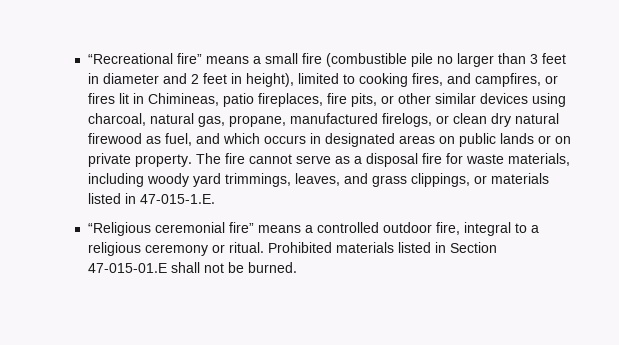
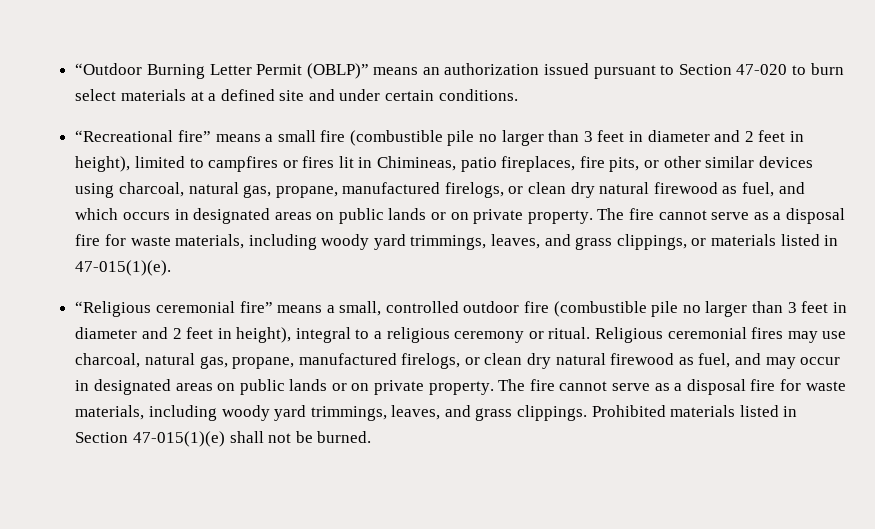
(87, 58) none -> [75,63,844,79] [75,89,518,101] “Outdoor Burning Letter Permit (OBLP)” means an authorization issued pursuant to Section 47-020 to burn select materials at a defined site and under certain conditions. //
[358,73,541,87] cooking fires, and campfires, -> [208,156,279,172] campfires
[139,194,215,204] 47-015-1.E. -> [75,260,172,276] 47-015(1)(e).
(313, 229) none -> [339,301,382,316] small,
[435,222,460,235] fire, -> [524,301,847,317] [75,327,292,343] fire (combustible pile no larger than 3 feet in diameter and 2 feet in height),
(264, 247) none -> [594,327,847,343] [75,353,841,369] [75,379,846,395] [75,405,588,421] Religious ceremonial fires may use charcoal, natural gas, propane, manufactured firelogs, or clean dry natural firewood as fuel, and may occur in designated areas on public lands or on private property. The fire cannot serve as a disposal fire for waste materials, including woody yard trimmings, leaves, and grass clippings.
[87,263,167,273] 47-015-01.E -> [132,431,225,447] 47-015(1)(e)

